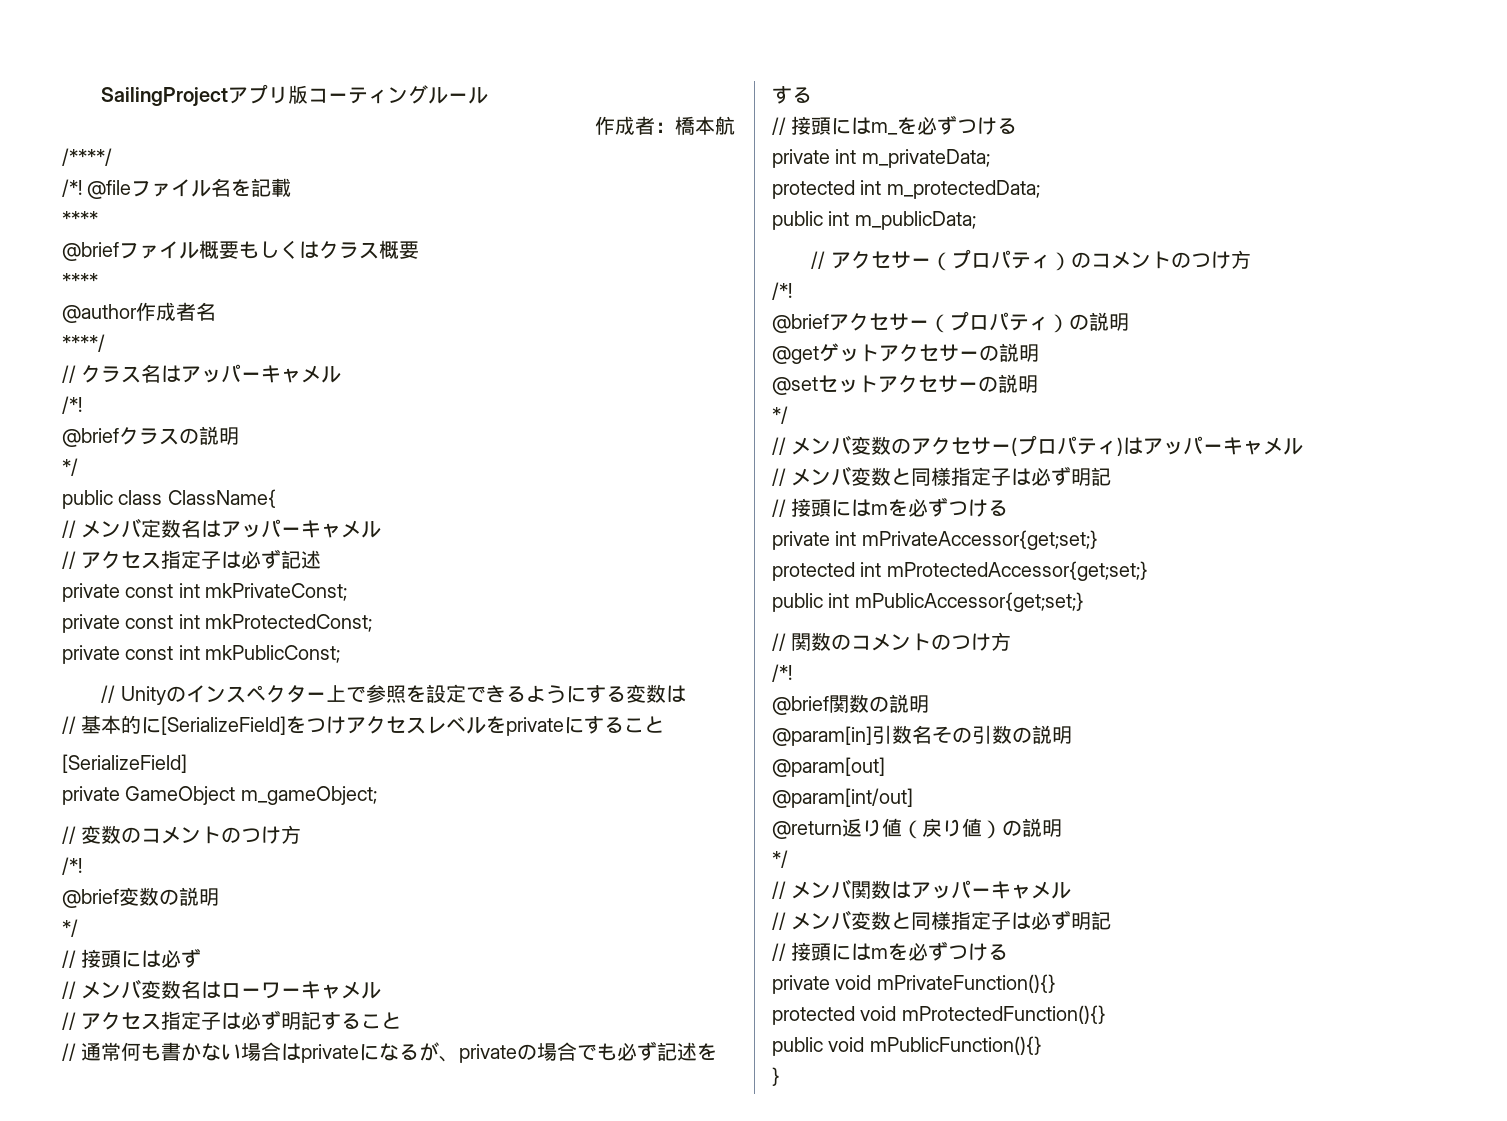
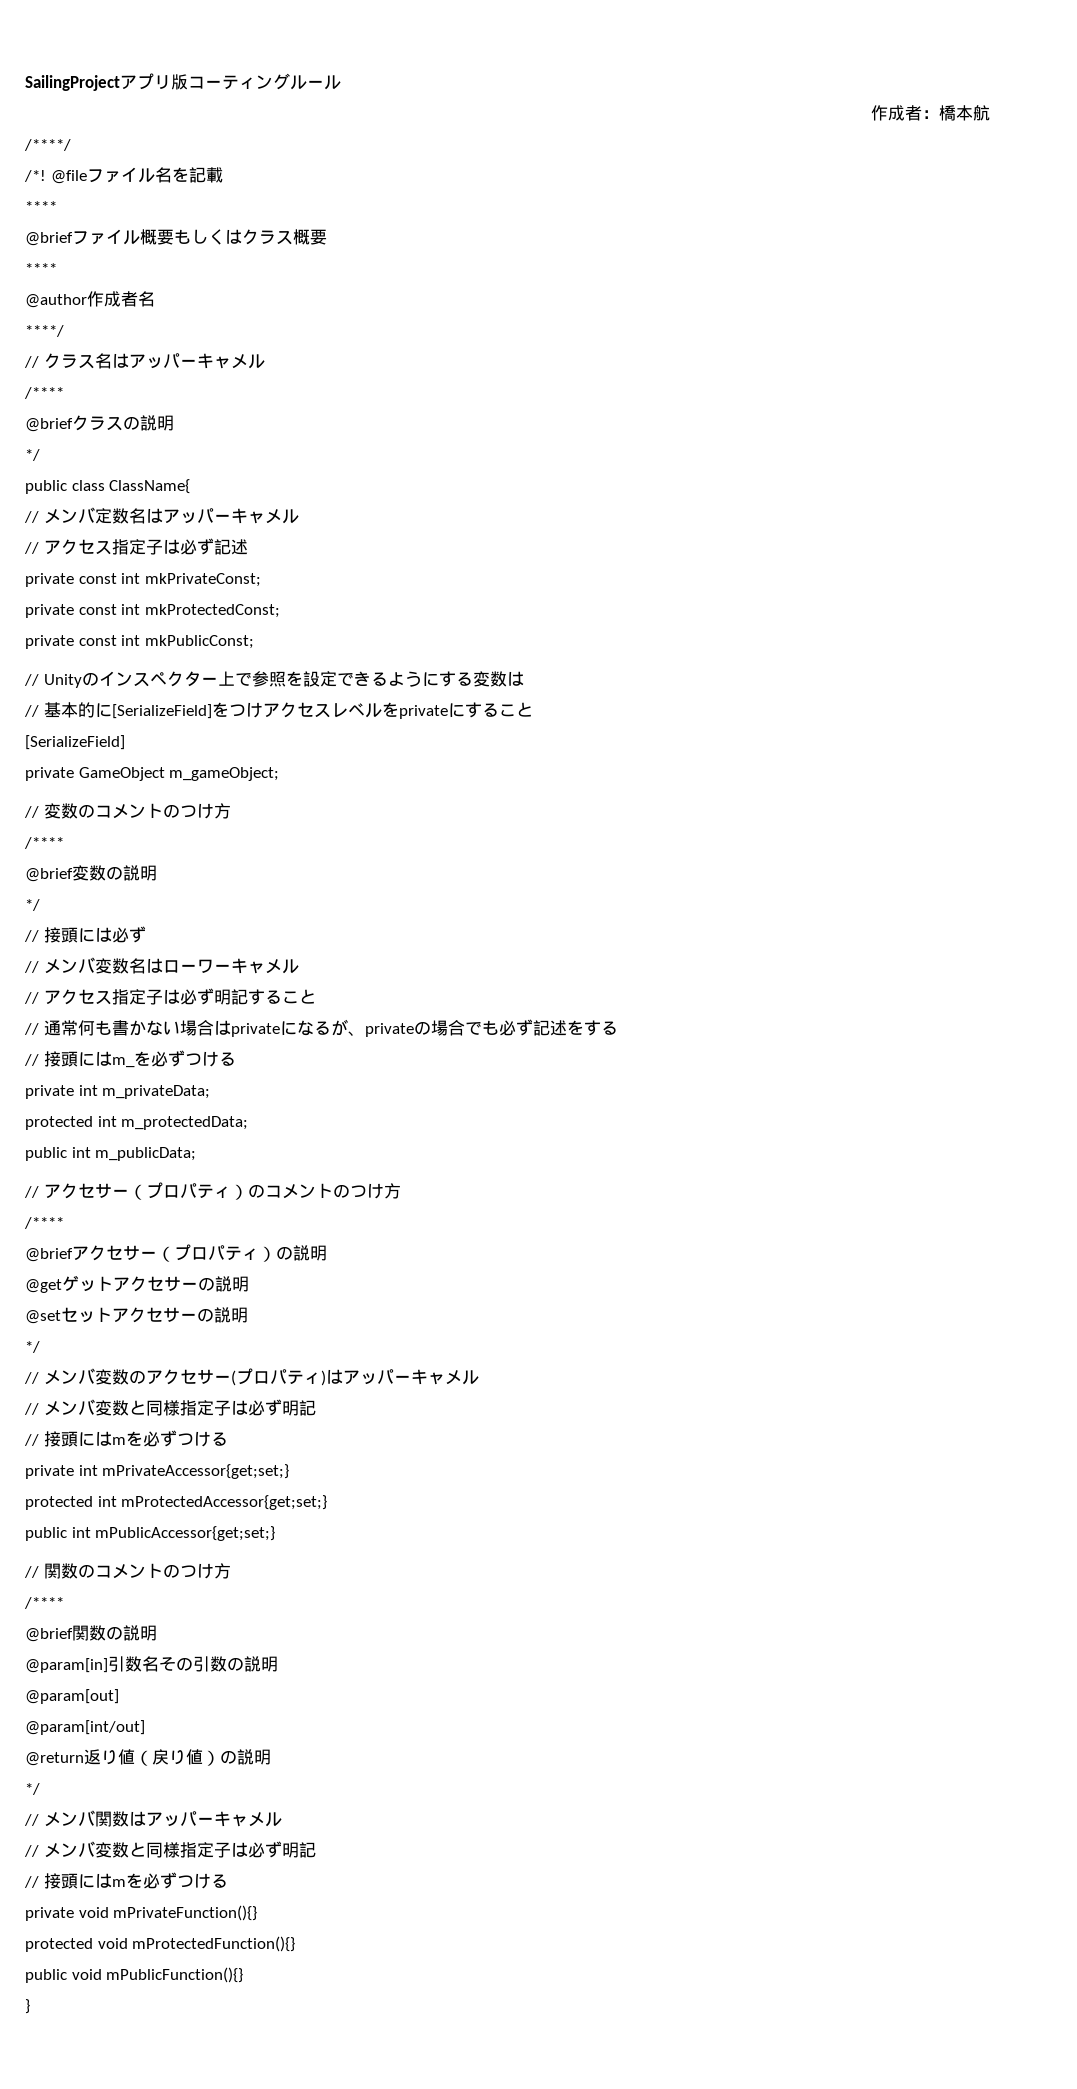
[62,396,82,414] /*! -> [24,387,64,399] /****
[62,857,82,875] /*! -> [24,837,64,849] /****
[772,282,792,300] /*! -> [24,1217,64,1229] /****
[772,664,792,682] /*! -> [24,1597,64,1609] /****

